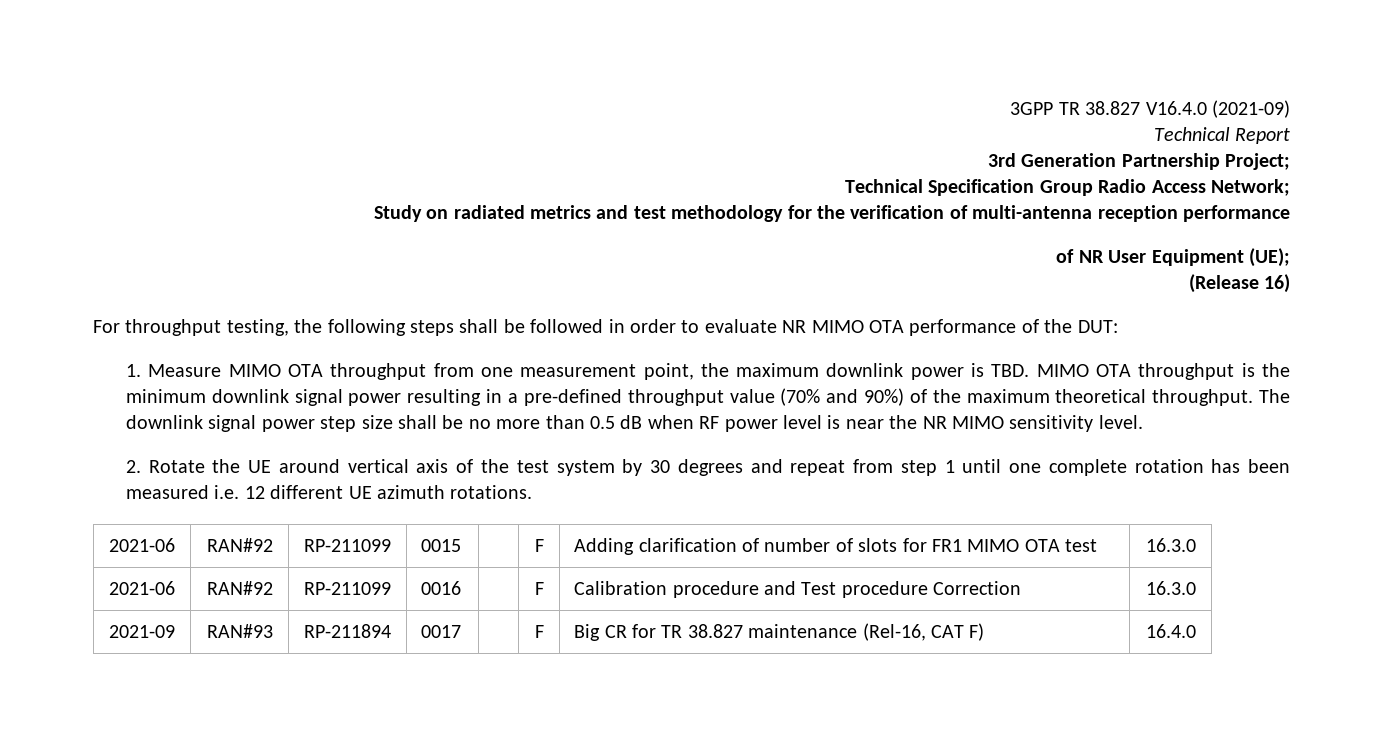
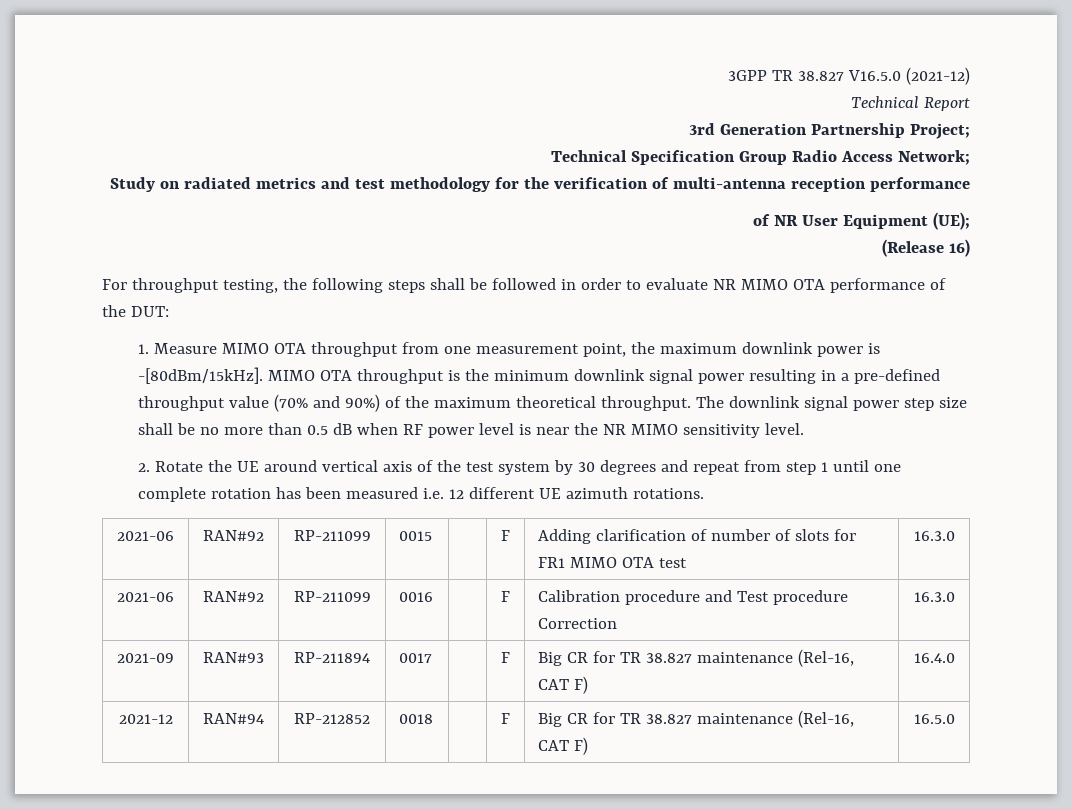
[1145,100,1290,118] V16.4.0 (2021-09) -> [848,67,970,85] V16.5.0 (2021-12)
[991,364,1030,377] TBD. -> [138,367,264,384] -[80dBm/15kHz].
(1196, 631) none -> [118,714,173,724] [203,713,264,724] [294,713,370,724] [399,714,434,724] [501,713,510,724] [538,710,855,728] [538,737,589,755] [913,714,955,724] // 2021-12 | RAN#94 | RP-212852 | 0018 | | F | Big CR for TR 38.827 maintenance (Rel-16, CAT F) | 16.5.0

